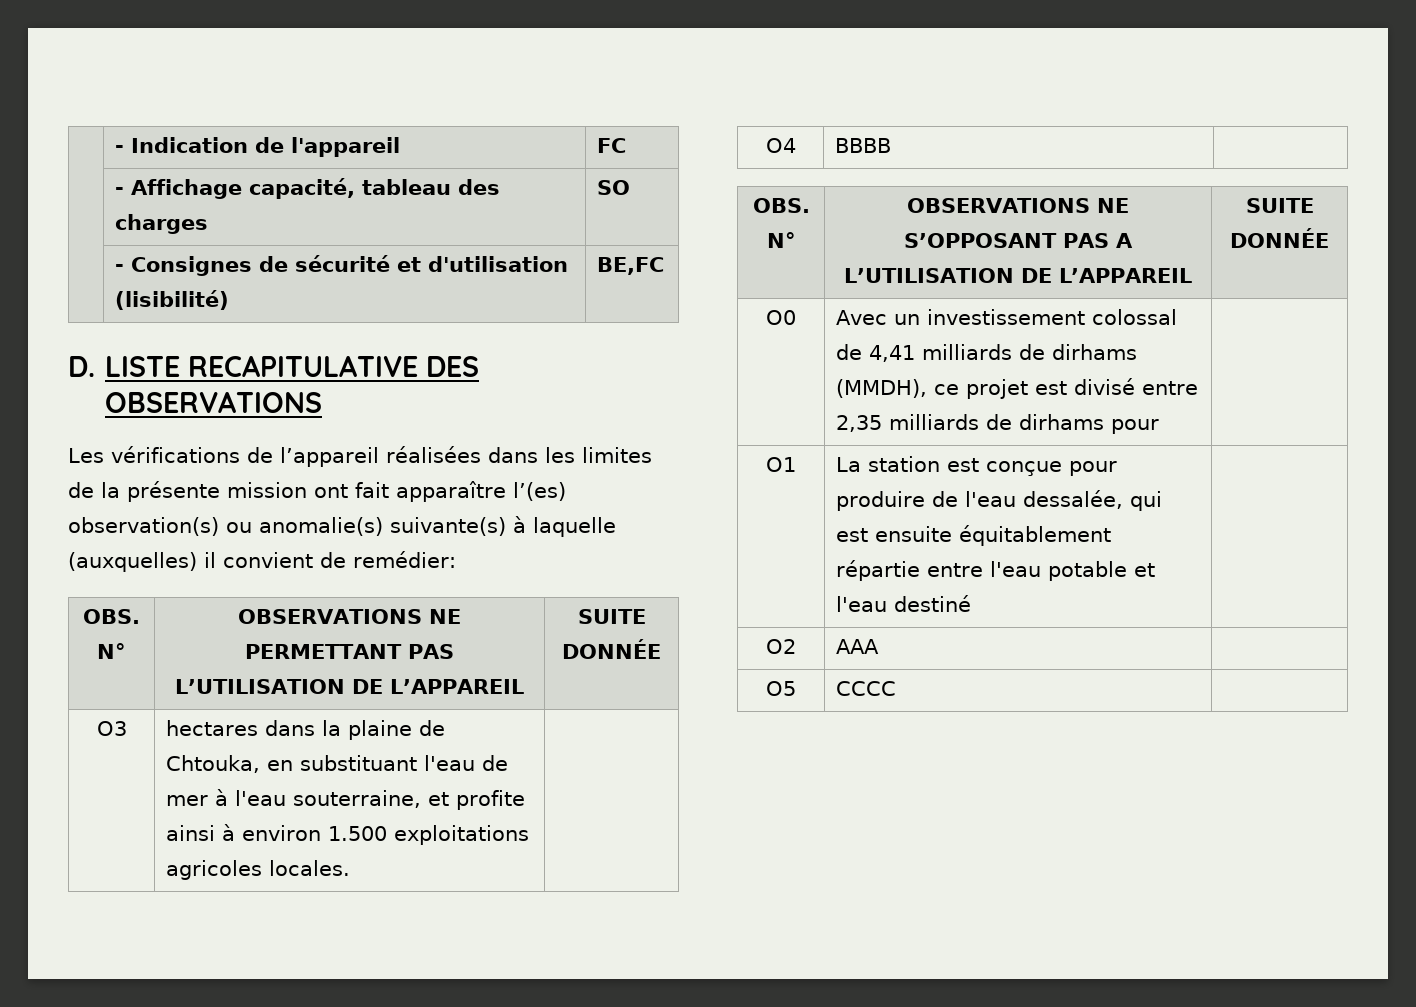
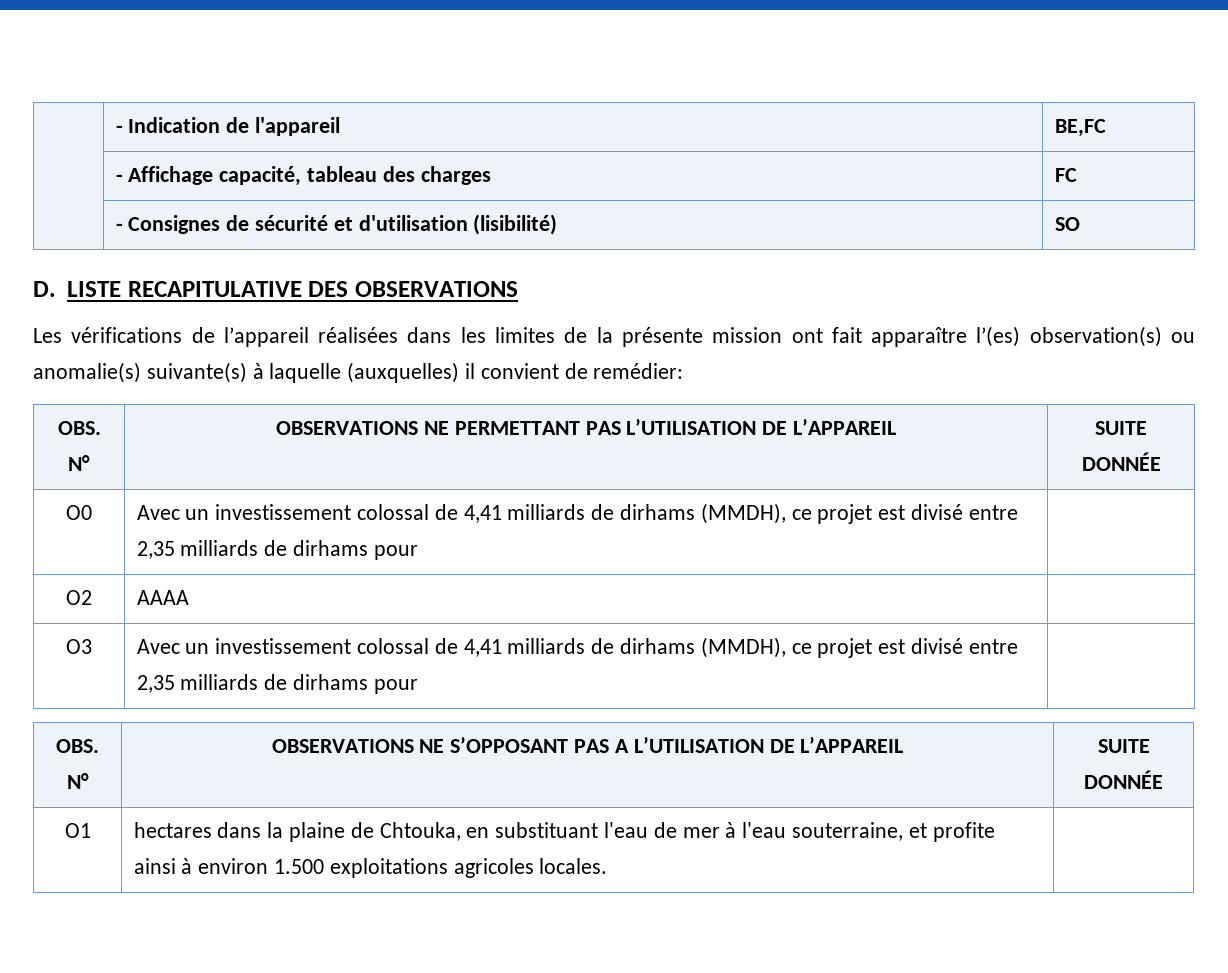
[597,138,627,153] FC -> [1054,119,1106,137] BE,FC
[597,180,631,195] SO -> [1054,168,1077,182] FC
[597,257,665,275] BE,FC -> [1054,217,1080,231] SO
[96,721,127,736] O3 -> [66,505,92,520] [136,503,1018,524] [136,540,418,560] [66,590,92,605] [136,590,189,605] [66,639,92,654] [136,637,1018,658] [136,674,418,694] [56,739,99,753] [66,773,89,789] [271,737,904,753] [1097,739,1150,753] [1084,770,1163,789] [64,823,91,838] O0 | Avec un investissement colossal de 4,41 milliards de dirhams (MMDH), ce projet est divisé entre 2,35 milliards de dirhams pour | // O2 | AAAA | // O3 | Avec un investissement colossal de 4,41 milliards de dirhams (MMDH), ce projet est divisé entre 2,35 milliards de dirhams pour | // OBS. N° | OBSERVATIONS NE S’OPPOSANT PAS A L’UTILISATION DE L’APPAREIL | SUITE DONNÉE // O1
[765,138,796,153] [835,138,892,153] [752,198,810,213] [766,232,796,248] [906,198,1130,213] [904,233,1133,248] [843,268,1193,283] [1245,198,1314,213] [1230,228,1329,248] [766,310,796,325] [836,309,1178,325] [836,344,1138,362] [836,378,1199,399] [836,414,1160,434] [766,457,796,472] [836,456,1118,476] [836,490,1163,511] [836,525,1112,546] [836,560,1156,581] [836,595,972,612] [766,639,796,654] [836,639,880,654] [766,681,796,696] [836,681,897,696] // O4 | BBBB | // OBS. N° | OBSERVATIONS NE S’OPPOSANT PAS A L’UTILISATION DE L’APPAREIL | SUITE DONNÉE // O0 | Avec un investissement colossal de 4,41 milliards de dirhams (MMDH), ce projet est divisé entre 2,35 milliards de dirhams pour | // O1 | La station est conçue pour produire de l'eau dessalée, qui est ensuite équitablement répartie entre l'eau potable et l'eau destiné | // O2 | AAA | // O5 | CCCC | -> (608, 866) none

